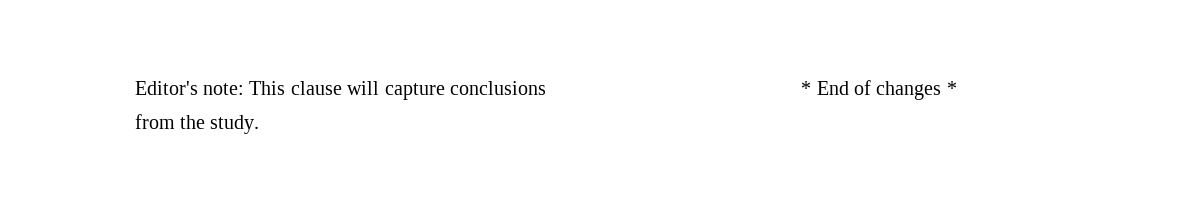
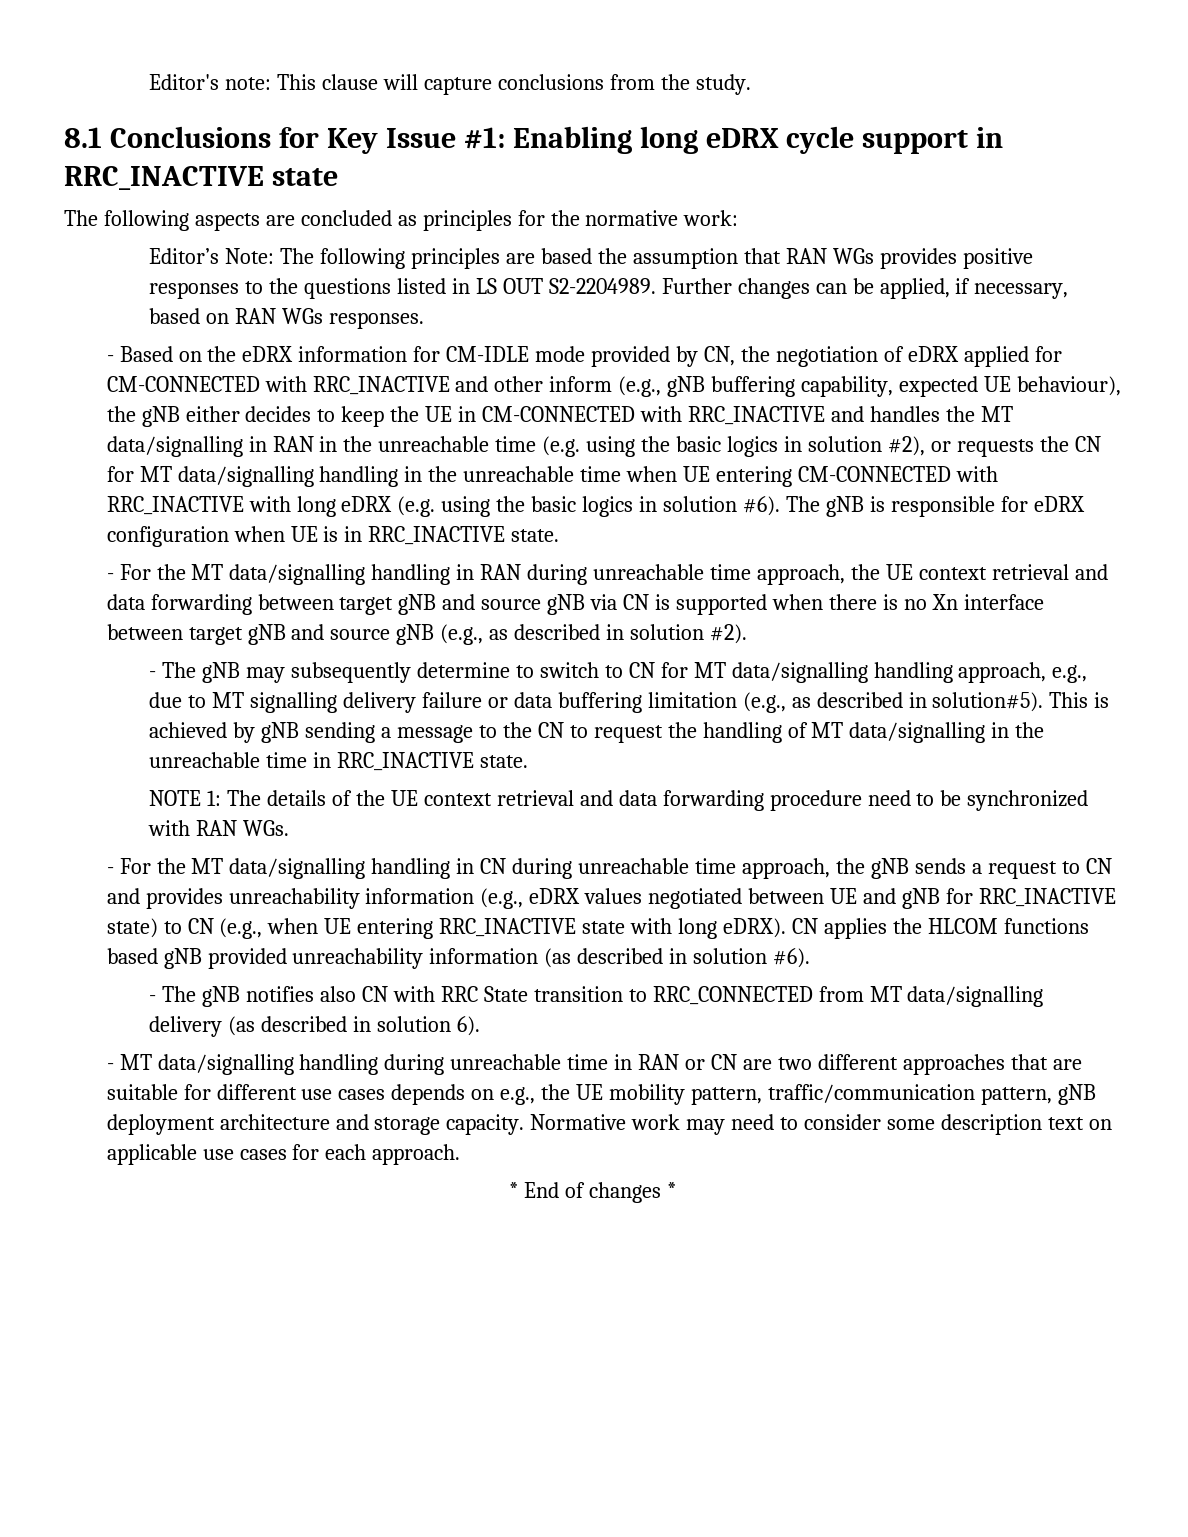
(260, 124) none -> [64,126,1003,154] [64,166,338,190] [64,210,739,231] [149,248,1033,269] [149,278,1069,299] [149,308,425,329] [106,346,1062,367] [106,376,1121,397] [106,406,1013,427] [106,436,1101,457] [106,466,998,487] [106,496,1085,517] [106,526,560,547] [106,564,1108,585] [106,594,1044,615] [106,624,747,645] [149,662,1088,683] [149,692,1110,713] [149,722,1045,743] [149,752,529,771] [149,790,1089,811] [148,820,290,836] [106,858,1112,879] [106,888,1116,909] [106,918,1089,939] [106,948,811,969] [149,986,1044,1007] [149,1016,481,1037] [106,1054,1082,1075] [106,1084,1096,1105] [106,1114,1112,1135] [106,1144,461,1165] // 8.1 Conclusions for Key Issue #1: Enabling long eDRX cycle support in RRC_INACTIVE state // The following aspects are concluded as principles for the normative work: // Editor’s Note: The following principles are based the assumption that RAN WGs provides positive responses to the questions listed in LS OUT S2-2204989. Further changes can be applied, if necessary, based on RAN WGs responses. // - Based on the eDRX information for CM-IDLE mode provided by CN, the negotiation of eDRX applied for CM-CONNECTED with RRC_INACTIVE and other inform (e.g., gNB buffering capability, expected UE behaviour), the gNB either decides to keep the UE in CM-CONNECTED with RRC_INACTIVE and handles the MT data/signalling in RAN in the unreachable time (e.g. using the basic logics in solution #2), or requests the CN for MT data/signalling handling in the unreachable time when UE entering CM-CONNECTED with RRC_INACTIVE with long eDRX (e.g. using the basic logics in solution #6). The gNB is responsible for eDRX configuration when UE is in RRC_INACTIVE state. // - For the MT data/signalling handling in RAN during unreachable time approach, the UE context retrieval and data forwarding between target gNB and source gNB via CN is supported when there is no Xn interface between target gNB and source gNB (e.g., as described in solution #2). // - The gNB may subsequently determine to switch to CN for MT data/signalling handling approach, e.g., due to MT signalling delivery failure or data buffering limitation (e.g., as described in solution#5). This is achieved by gNB sending a message to the CN to request the handling of MT data/signalling in the unreachable time in RRC_INACTIVE state. // NOTE 1: The details of the UE context retrieval and data forwarding procedure need to be synchronized with RAN WGs. // - For the MT data/signalling handling in CN during unreachable time approach, the gNB sends a request to CN and provides unreachability information (e.g., eDRX values negotiated between UE and gNB for RRC_INACTIVE state) to CN (e.g., when UE entering RRC_INACTIVE state with long eDRX). CN applies the HLCOM functions based gNB provided unreachability information (as described in solution #6). // - The gNB notifies also CN with RRC State transition to RRC_CONNECTED from MT data/signalling delivery (as described in solution 6). // - MT data/signalling handling during unreachable time in RAN or CN are two different approaches that are suitable for different use cases depends on e.g., the UE mobility pattern, traffic/communication pattern, gNB deployment architecture and storage capacity. Normative work may need to consider some description text on applicable use cases for each approach.

